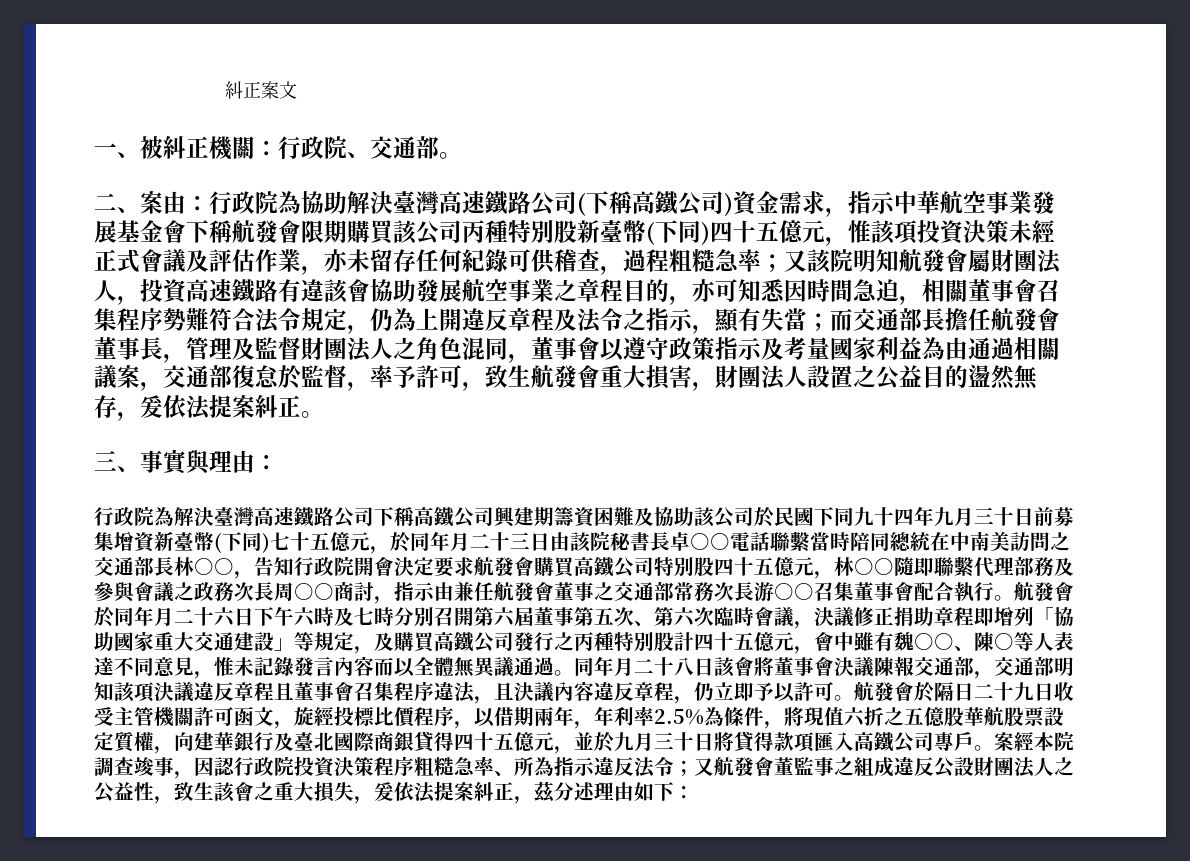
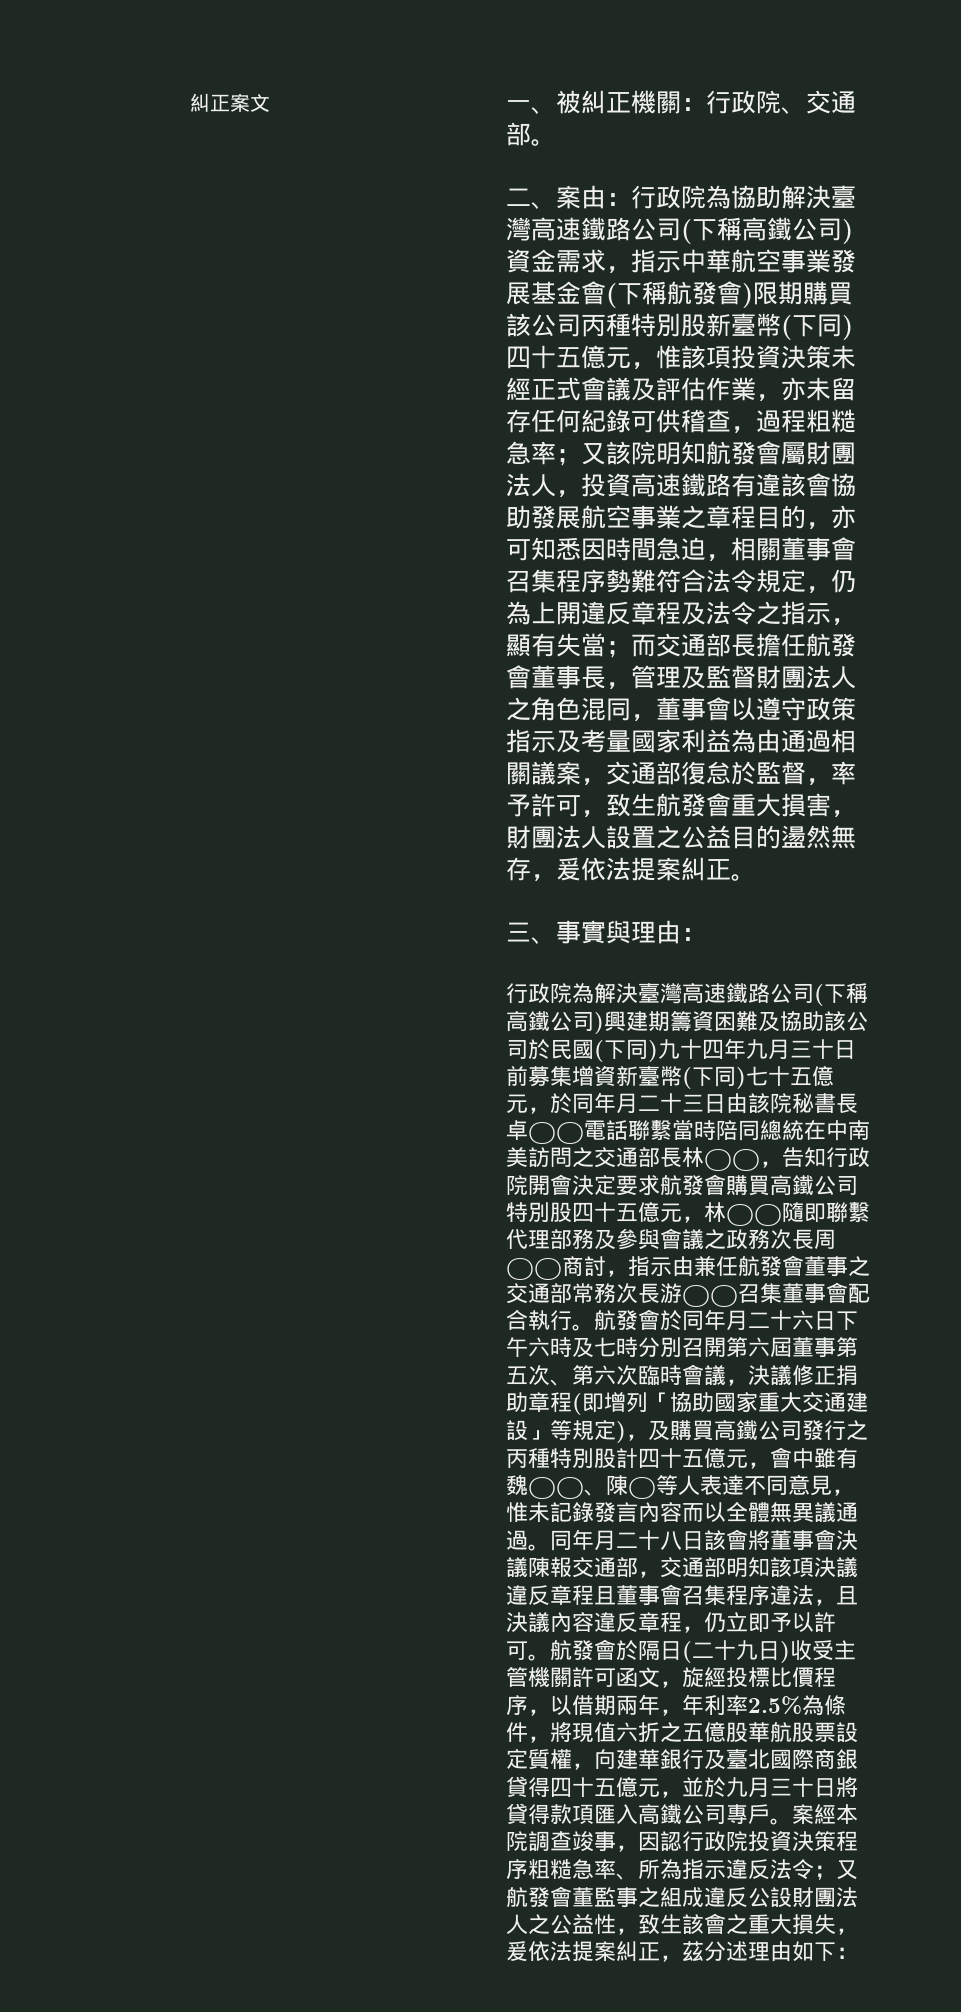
(186, 231) none -> [606,283,617,308] (
(301, 231) none -> [742,283,753,308] )
[374,507,494,528] 下稱高鐵公司 -> [814,983,868,1006] [506,1011,604,1034] (下稱高鐵公司)
[814,507,854,526] 下同 -> [594,1039,658,1062] (下同)
(974, 616) none -> [572,1393,582,1415] (
(354, 641) none -> [616,1421,626,1443] )
(974, 692) none -> [682,1641,692,1663] (
(1054, 692) none -> [780,1641,790,1663] )

